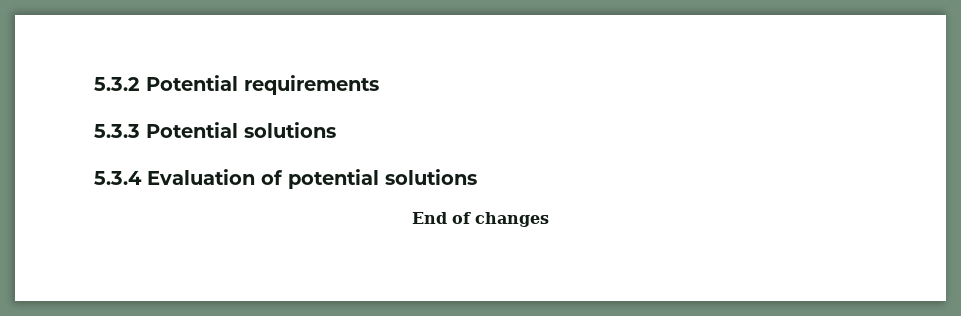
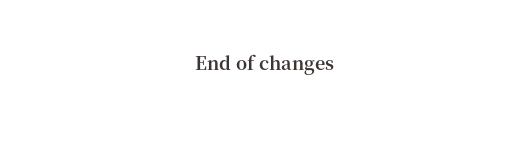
[94,75,379,95] [94,122,336,138] [94,169,477,189] 5.3.2 Potential requirements // 5.3.3 Potential solutions // 5.3.4 Evaluation of potential solutions // -> (195, 62) none

